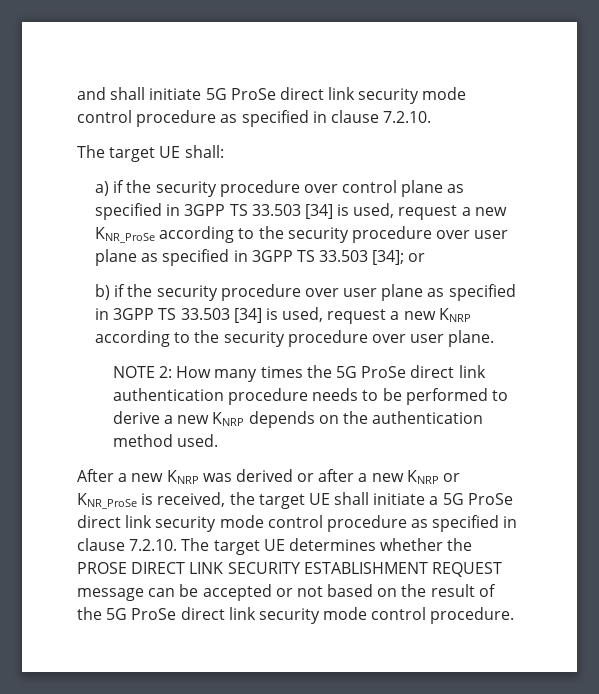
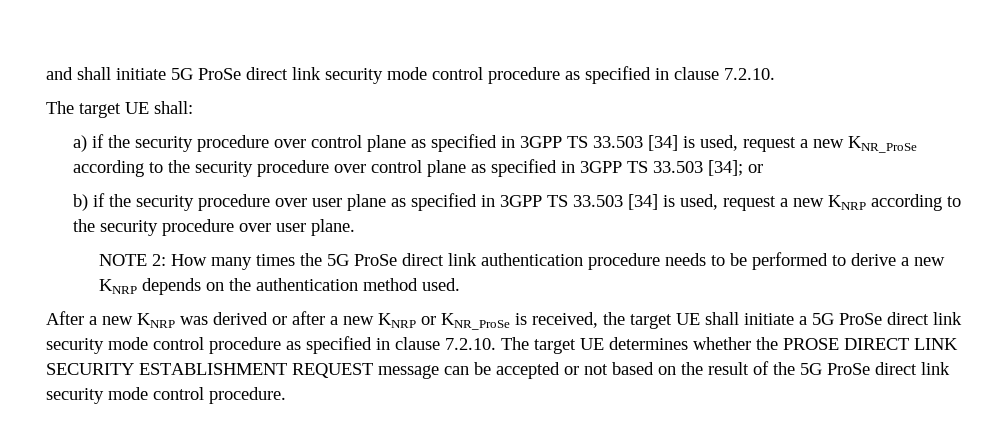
[474,230,509,239] user -> [370,160,422,173] control

